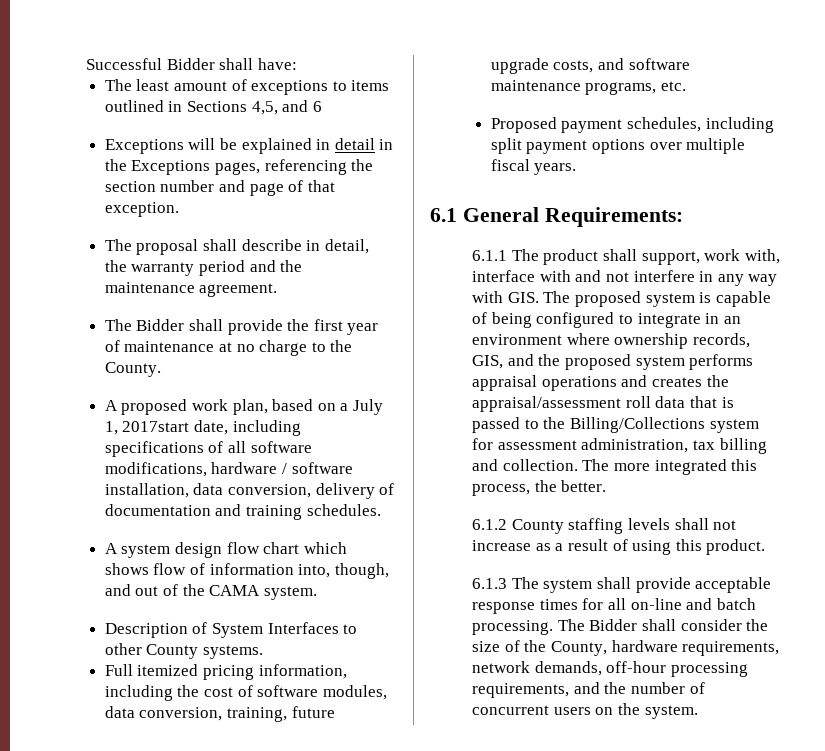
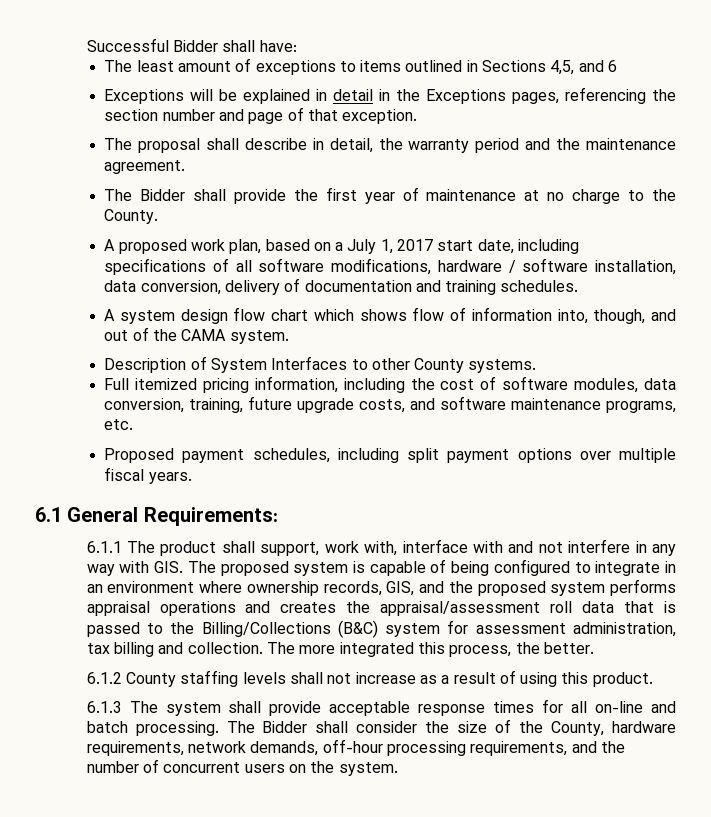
[122,421,190,432] 2017start -> [397,239,474,251] 2017 start
(705, 425) none -> [337,620,378,638] (B&C)

